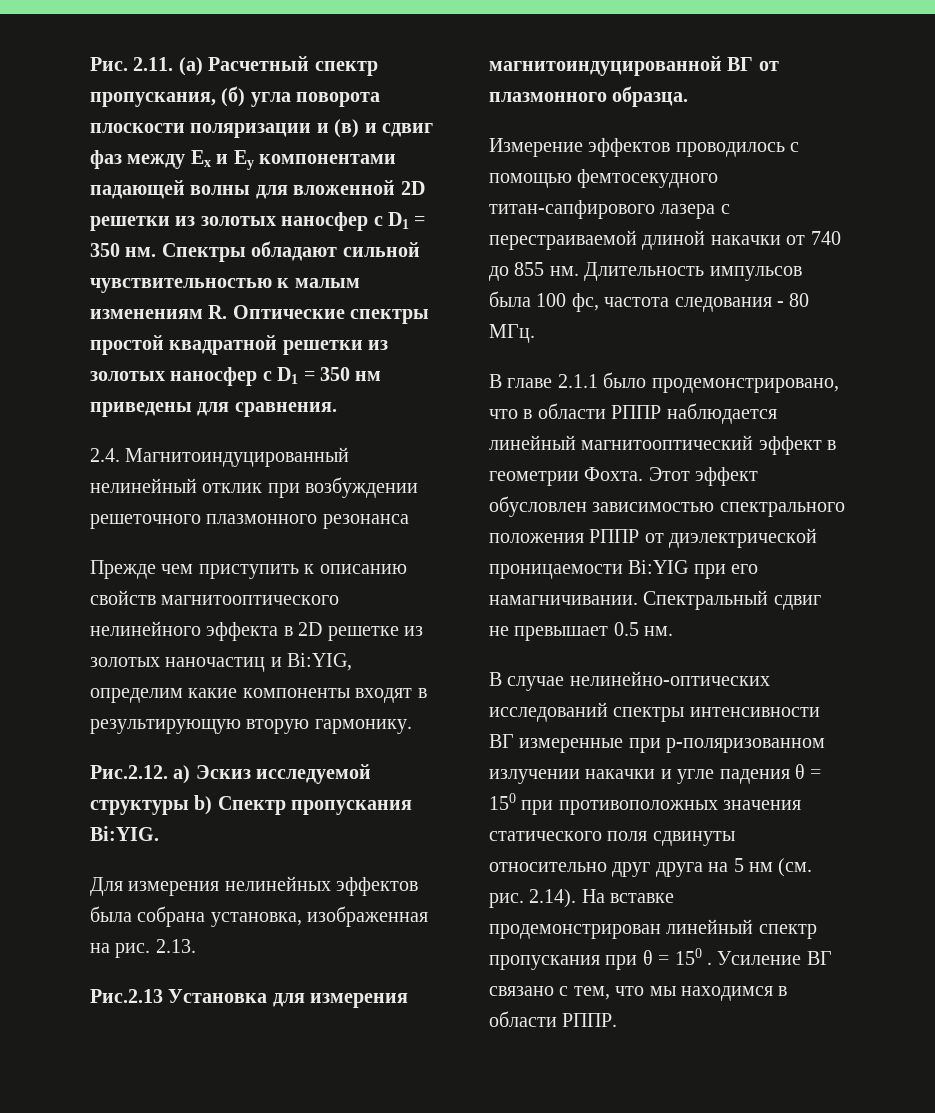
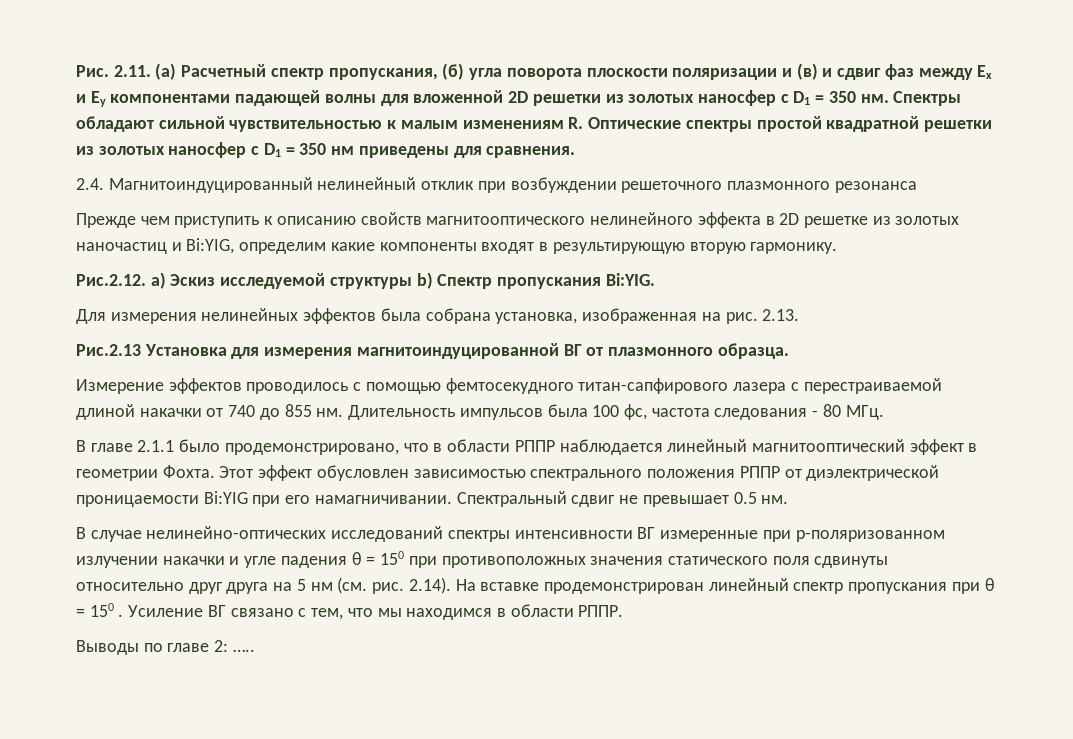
(618, 1020) none -> [76,640,255,655] // Выводы по главе 2: …..

